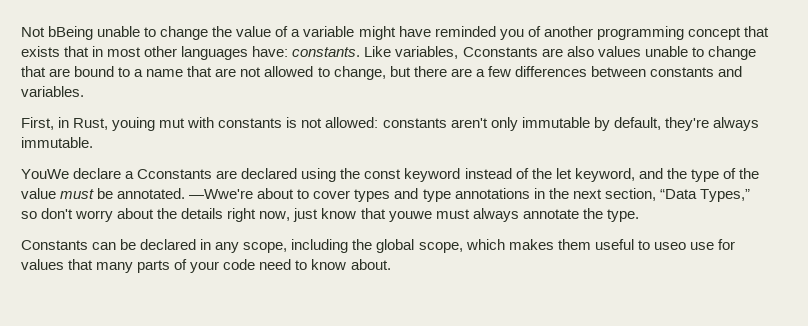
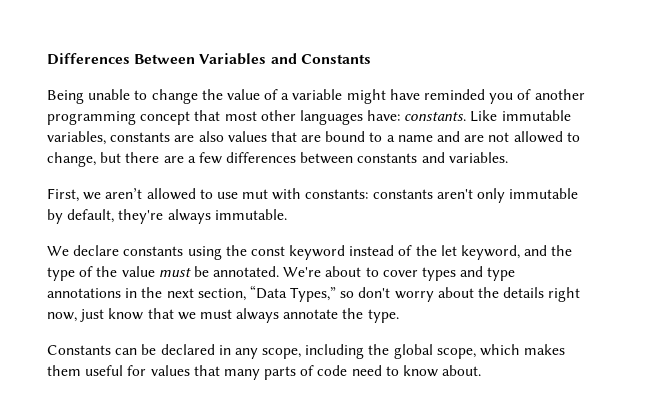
[21,26,94,40] Not bBeing -> [47,53,371,65] [47,90,84,104] Differences Between Variables and Constants // Being
[21,46,104,57] exists that in -> (221, 115) none
[395,46,756,60] variables, Cconstants are also values unable to change -> [501,110,571,121] [47,131,267,145] immutable variables, constants are also values
[187,66,213,77] that -> [437,131,461,142] and
[58,117,379,131] in Rust, youing mut with constants is not allowed: -> [83,188,369,200] we aren’t allowed to use mut with constants:
[21,168,298,179] YouWe declare a Cconstants are declared -> [47,245,184,256] We declare constants
[189,189,254,199] —Wwe're -> [283,267,322,277] We're
[388,211,432,222] youwe -> [177,312,196,320] we
[637,240,714,250] to useo use -> (124, 370) none
[190,261,220,273] your -> (315, 370) none

